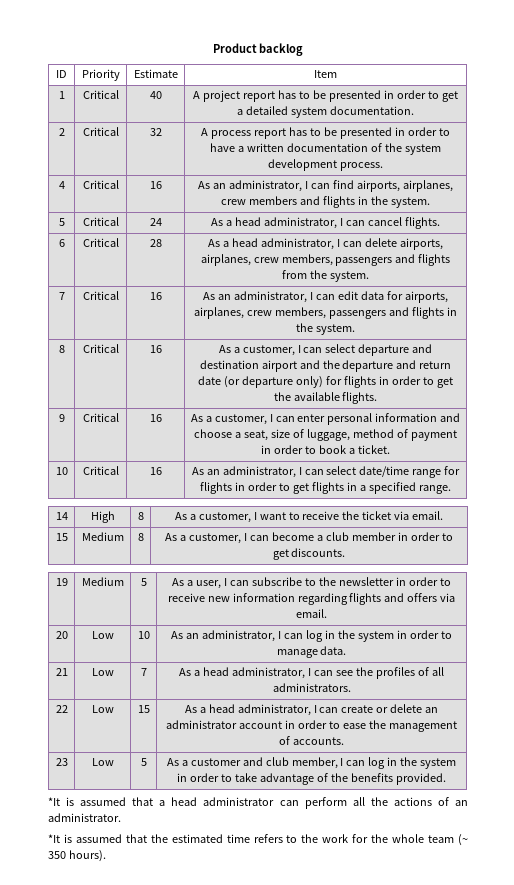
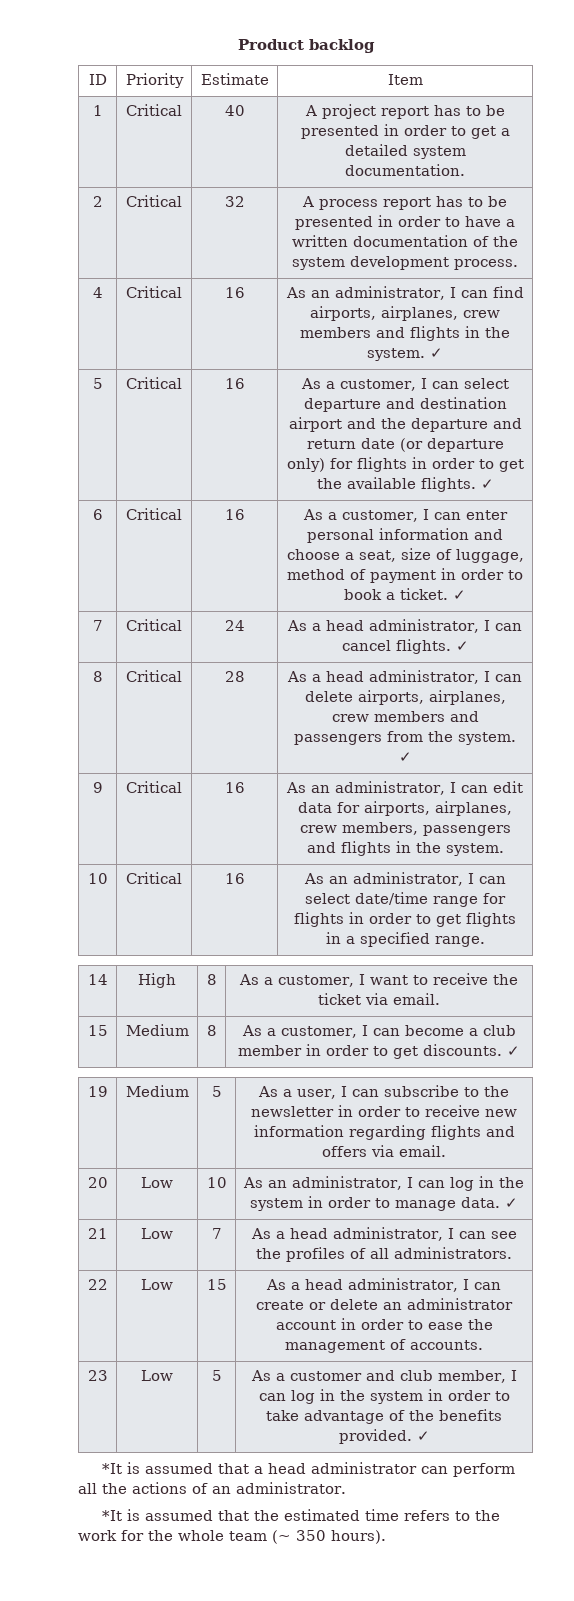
(430, 202) none -> [430,348,443,358] ✓
[149,218,162,226] [211,217,440,229] [58,239,65,247] [82,238,119,247] [149,239,162,247] [208,238,443,250] [200,254,451,266] [282,270,369,282] [58,292,65,300] [82,291,119,300] [149,292,162,300] [203,291,448,303] [194,307,457,319] [296,323,355,335] [58,345,65,353] [82,344,119,353] | 24 | As a head administrator, I can cancel flights. // 6 | Critical | 28 | As a head administrator, I can delete airports, airplanes, crew members, passengers and flights from the system. // 7 | Critical | 16 | As an administrator, I can edit data for airports, airplanes, crew members, passengers and flights in the system. // 8 | Critical -> (182, 383) none
[58,414,65,422] // 9 -> [480,479,494,489] [92,509,103,520] ✓ // 6
(390, 449) none -> [453,590,466,600] [92,620,103,631] [126,619,182,631] [224,620,245,631] [287,619,522,633] [341,639,469,654] [92,671,103,682] [126,670,182,682] [224,671,245,682] [287,670,522,684] [304,690,506,705] [331,711,479,722] [294,731,516,745] [398,752,412,762] [92,782,103,793] [126,781,182,793] [224,782,245,793] [286,781,523,795] [298,801,512,816] [299,822,511,836] [306,841,504,856] ✓ // 7 | Critical | 24 | As a head administrator, I can cancel flights. ✓ // 8 | Critical | 28 | As a head administrator, I can delete airports, airplanes, crew members and passengers from the system. ✓ // 9 | Critical | 16 | As an administrator, I can edit data for airports, airplanes, crew members, passengers and flights in the system.
(346, 552) none -> [507,1046,520,1056] ✓
(347, 650) none -> [505,1198,518,1208] ✓
(446, 779) none -> [416,1431,430,1441] ✓

